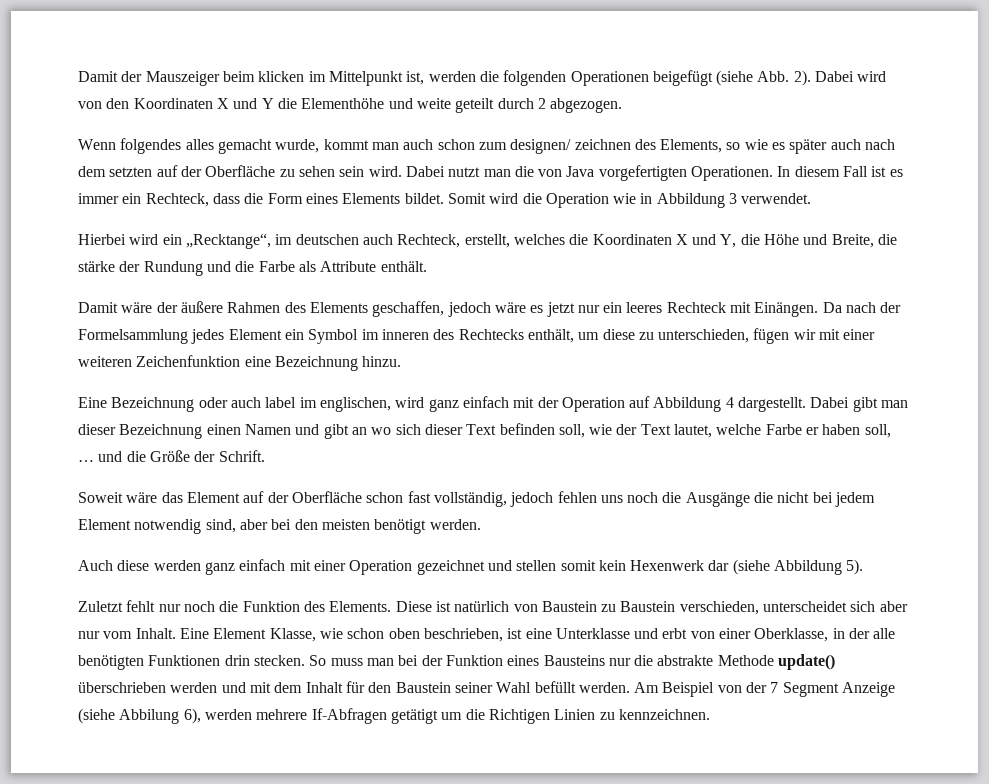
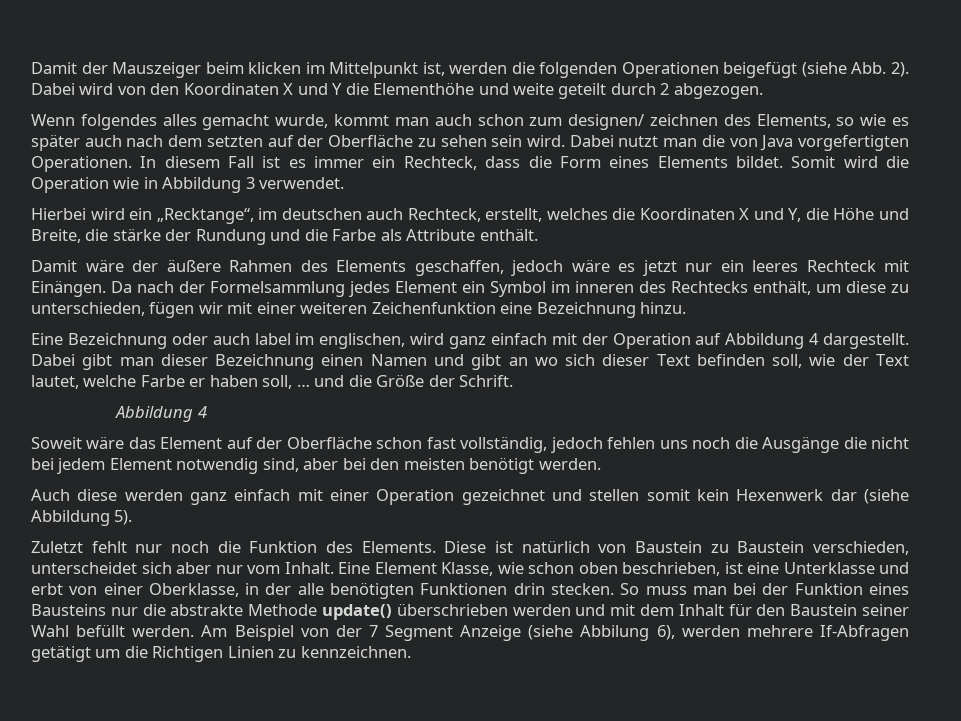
(265, 456) none -> [115,406,207,422] // Abbildung 4

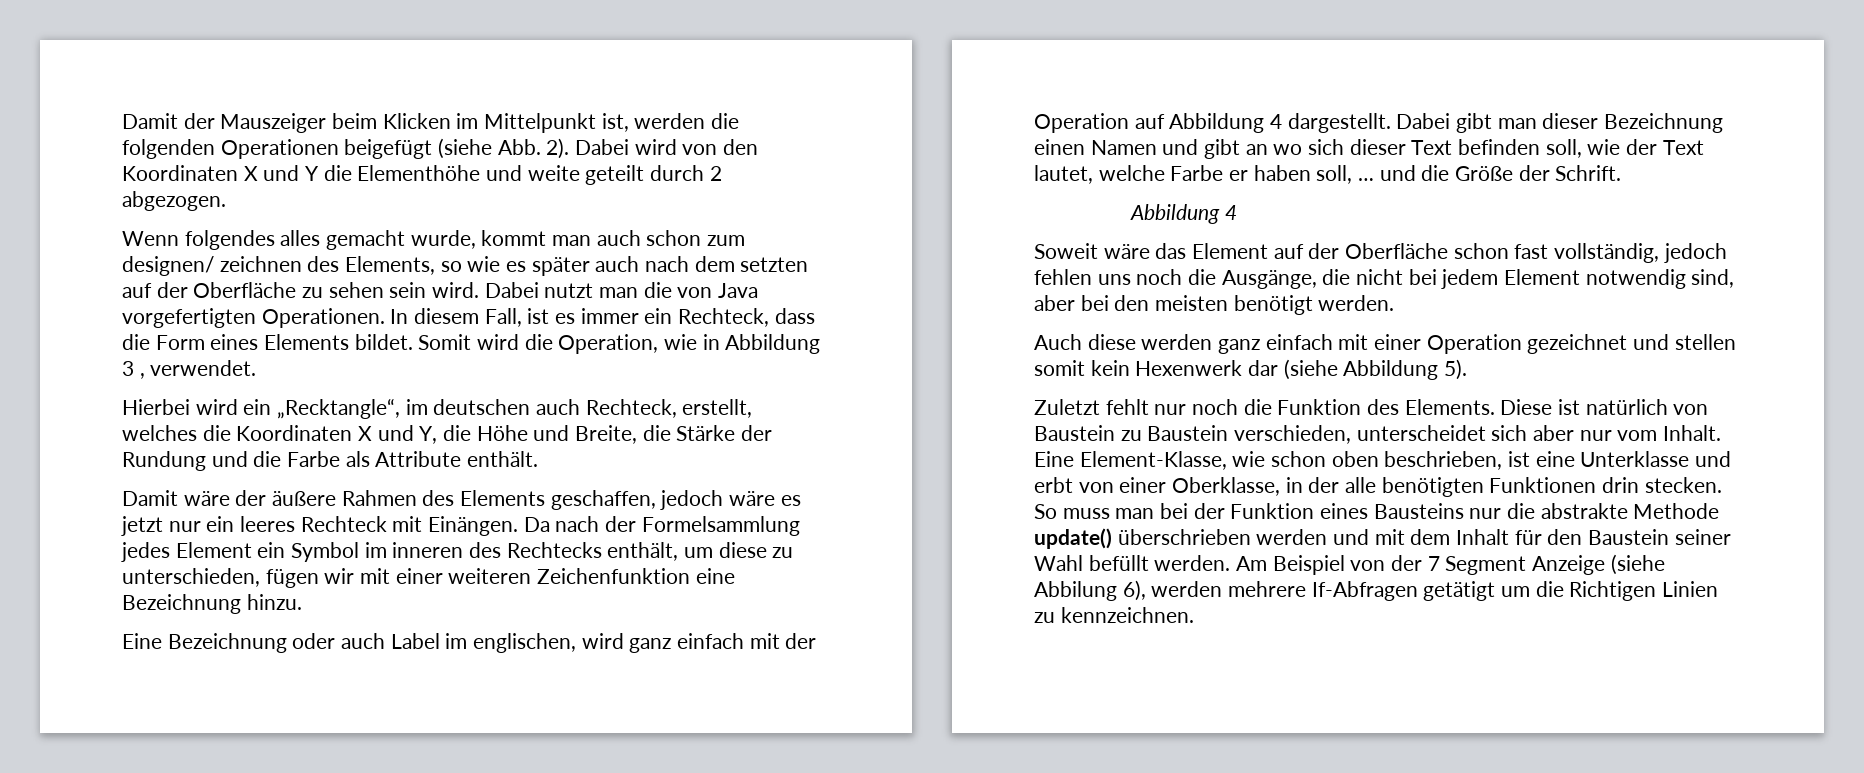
[248,62,302,74] klicken -> [382,113,451,129] Klicken
[228,156,255,168] Fall -> [484,308,522,327] Fall,
[31,177,109,193] Operation -> [558,334,659,354] Operation,
(255, 183) none -> [139,373,145,379] ,
[156,208,254,224] „Recktange“, -> [277,398,401,419] „Recktangle“,
[112,228,161,241] stärke -> [676,425,736,441] Stärke
[254,333,291,345] label -> [390,633,440,649] Label
[762,436,840,453] Ausgänge -> [1221,270,1317,289] Ausgänge,
[374,562,493,576] Element Klasse, -> [1079,451,1227,470] Element-Klasse,

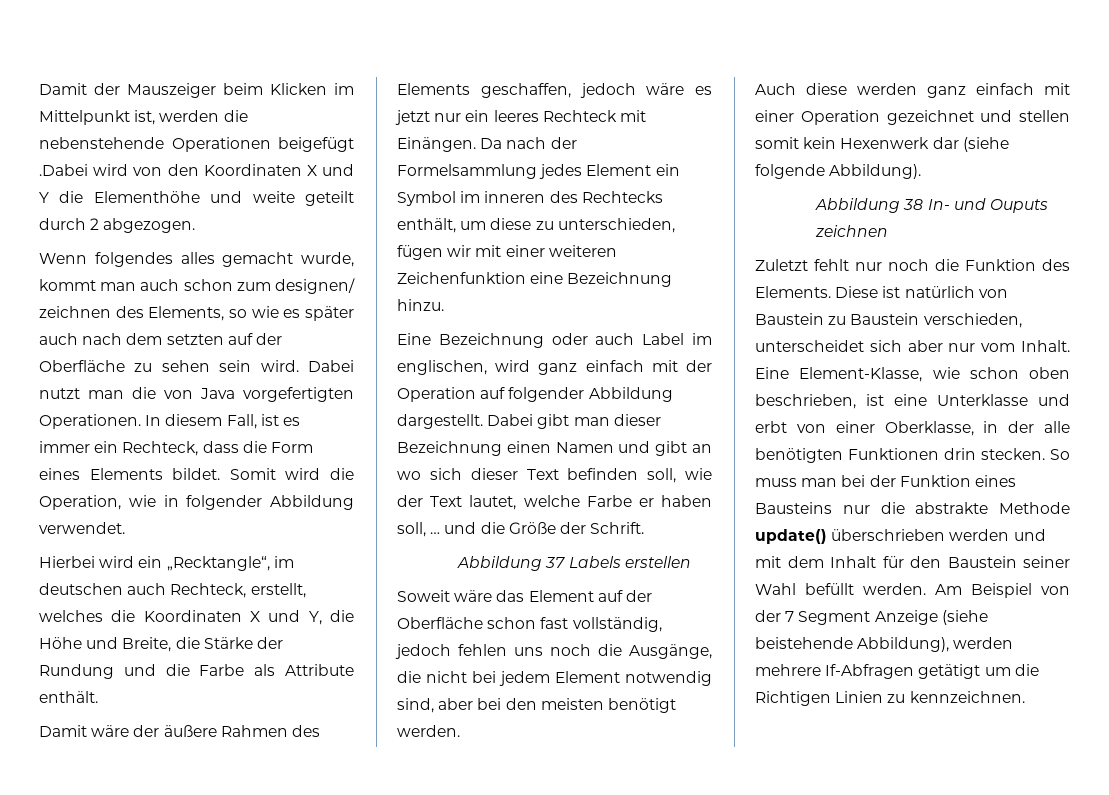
[122,139,215,159] folgenden -> [39,137,164,149] nebenstehende
[438,138,630,159] (siehe Abb. 2). Dabei -> [39,164,88,176] .Dabei
[725,334,821,354] [122,361,145,379] Abbildung 3 , -> [186,495,354,510] folgender Abbildung
[1169,113,1283,133] Abbildung 4 -> [508,387,673,402] folgender Abbildung
[1224,205,1237,220] 4 -> [545,556,691,568] 37 Labels erstellen
[1343,359,1468,380] Abbildung 5). -> [755,164,922,179] [815,198,1049,213] [815,225,889,237] folgende Abbildung). // Abbildung 38 In- und Ouputs zeichnen
[1034,580,1146,601] Abbilung 6), -> [755,637,950,652] beistehende Abbildung),

